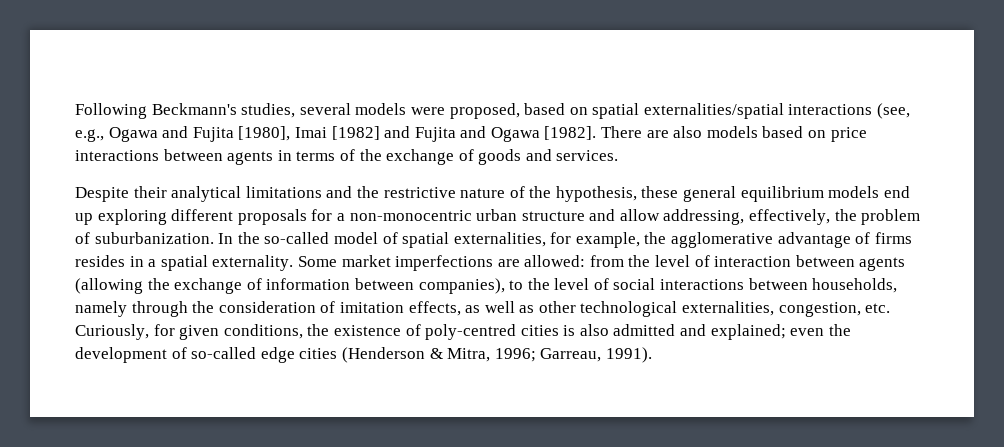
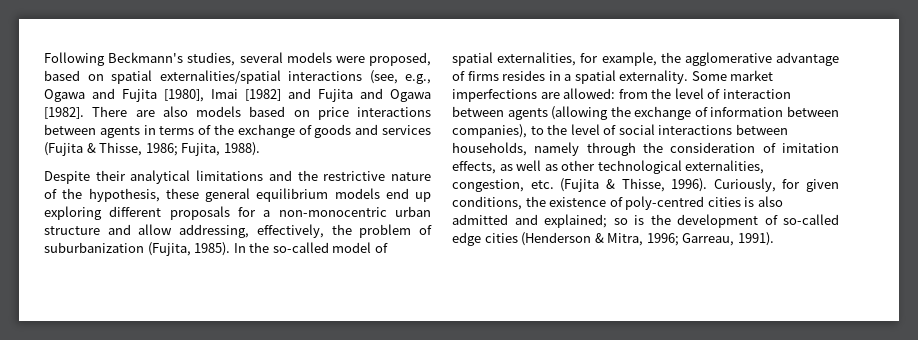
[556,150,619,161] services. -> [382,125,432,135] [44,142,260,156] services (Fujita & Thisse, 1986; Fujita, 1988).
[94,232,214,244] suburbanization. -> [44,242,231,256] suburbanization (Fujita, 1985).
(891, 308) none -> [560,178,708,192] (Fujita & Thisse, 1996).
[790,328,825,336] even -> [613,215,644,225] so is

